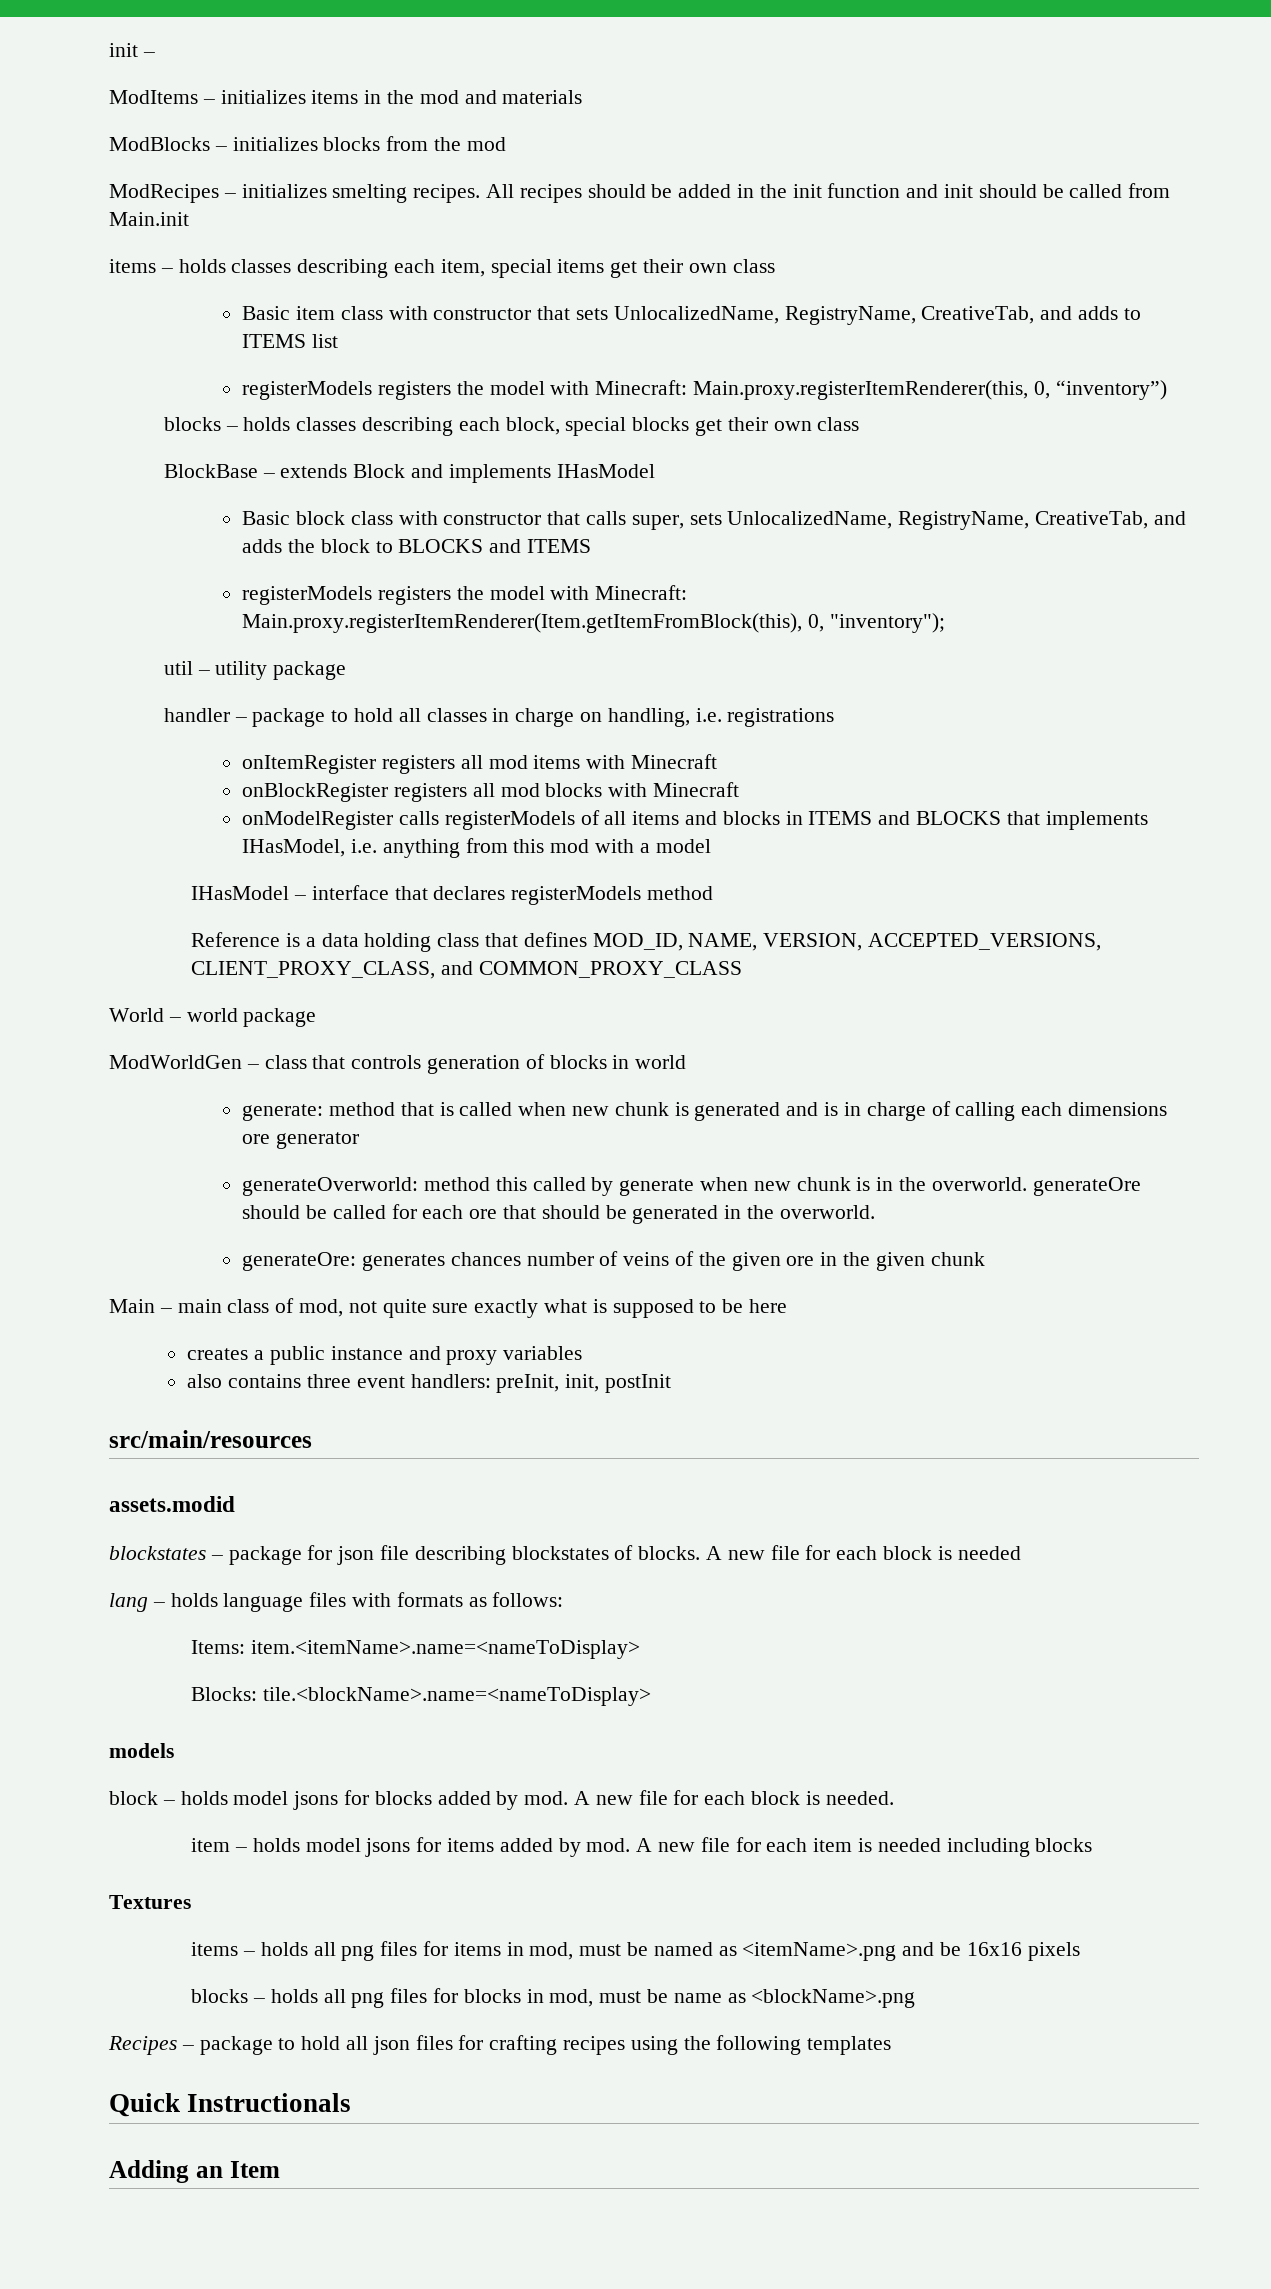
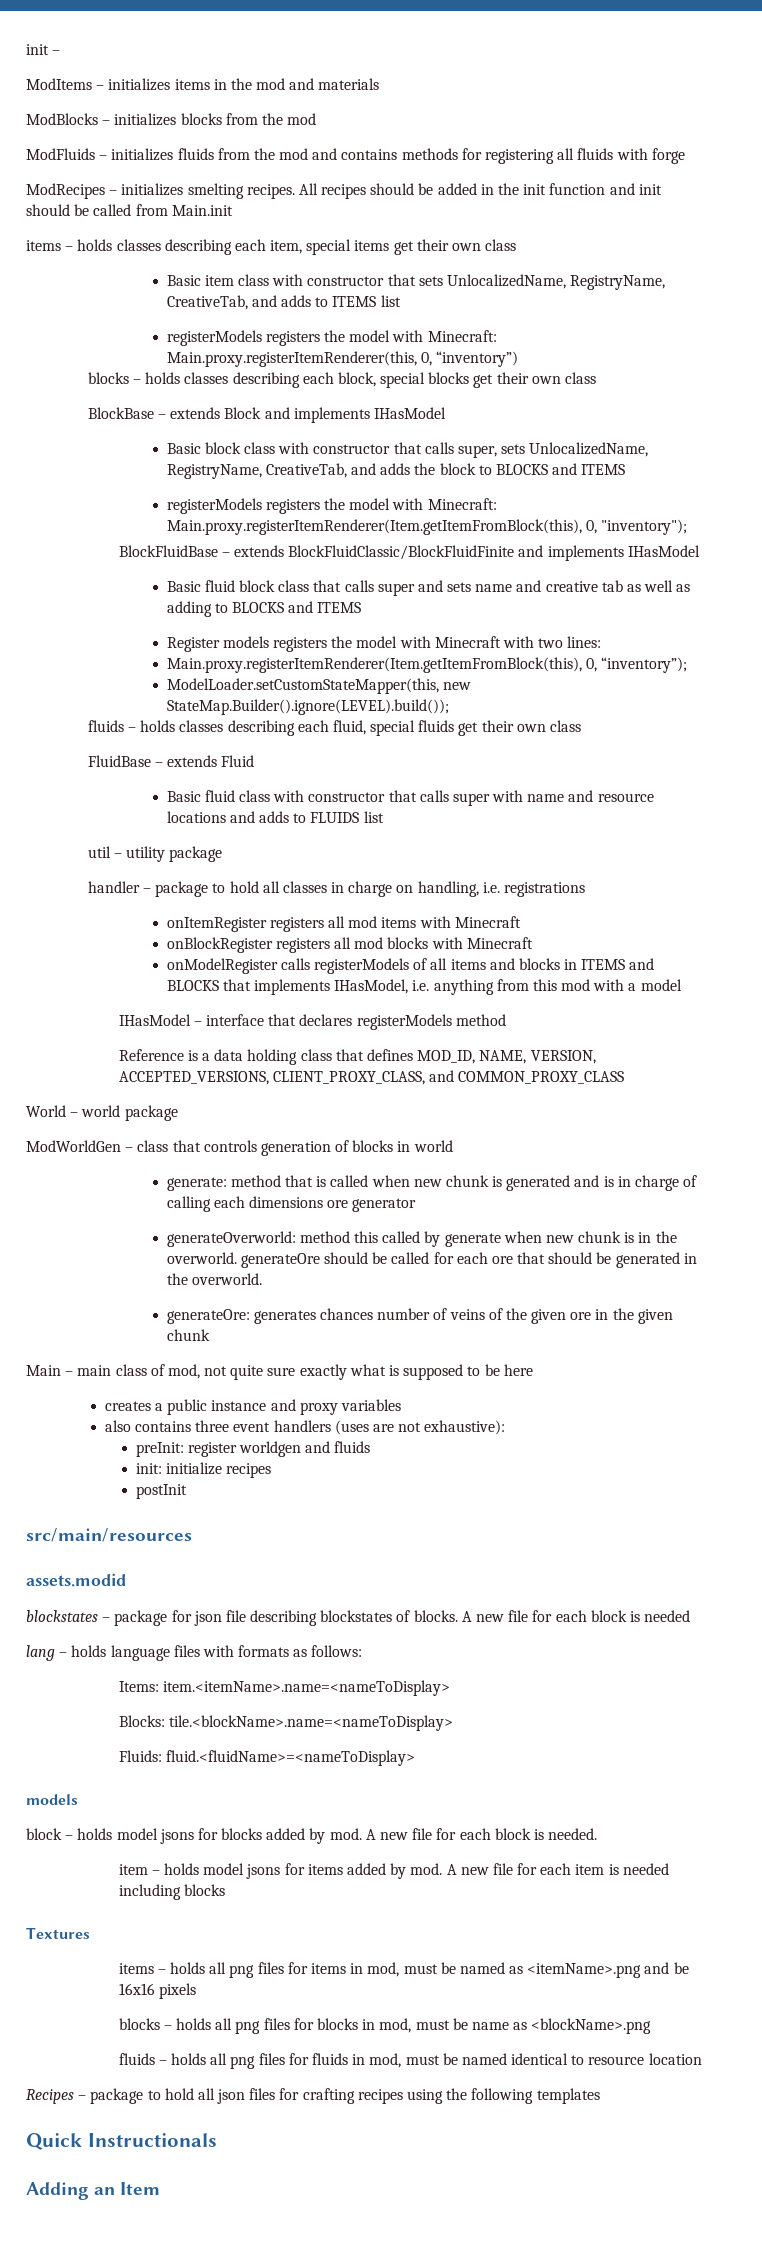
(506, 144) none -> [26,148,685,164] // ModFluids – initializes fluids from the mod and contains methods for registering all fluids with forge
(945, 623) none -> [118,545,700,561] [166,580,691,596] [166,601,362,617] [166,636,602,652] [166,657,687,673] [166,678,471,694] [166,699,449,715] [87,720,582,736] [87,755,255,767] [166,790,654,806] [166,811,384,823] // BlockFluidBase – extends BlockFluidClassic/BlockFluidFinite and implements IHasModel // Basic fluid block class that calls super and sets name and creative tab as well as adding to BLOCKS and ITEMS // Register models registers the model with Minecraft with two lines: // Main.proxy.registerItemRenderer(Item.getItemFromBlock(this), 0, “inventory”); // ModelLoader.setCustomStateMapper(this, new StateMap.Builder().ignore(LEVEL).build()); // fluids – holds classes describing each fluid, special fluids get their own class // FluidBase – extends Fluid // Basic fluid class with constructor that calls super with name and resource locations and adds to FLUIDS list
[410,1374,600,1393] handlers: preInit, init, -> [273,1420,506,1435] [135,1441,371,1457] [135,1462,272,1478] handlers (uses are not exhaustive): // preInit: register worldgen and fluids // init: initialize recipes //
(651, 1696) none -> [118,1750,415,1766] // Fluids: fluid.<fluidName>=<nameToDisplay>
(916, 1998) none -> [118,2053,702,2069] // fluids – holds all png files for fluids in mod, must be named identical to resource location

